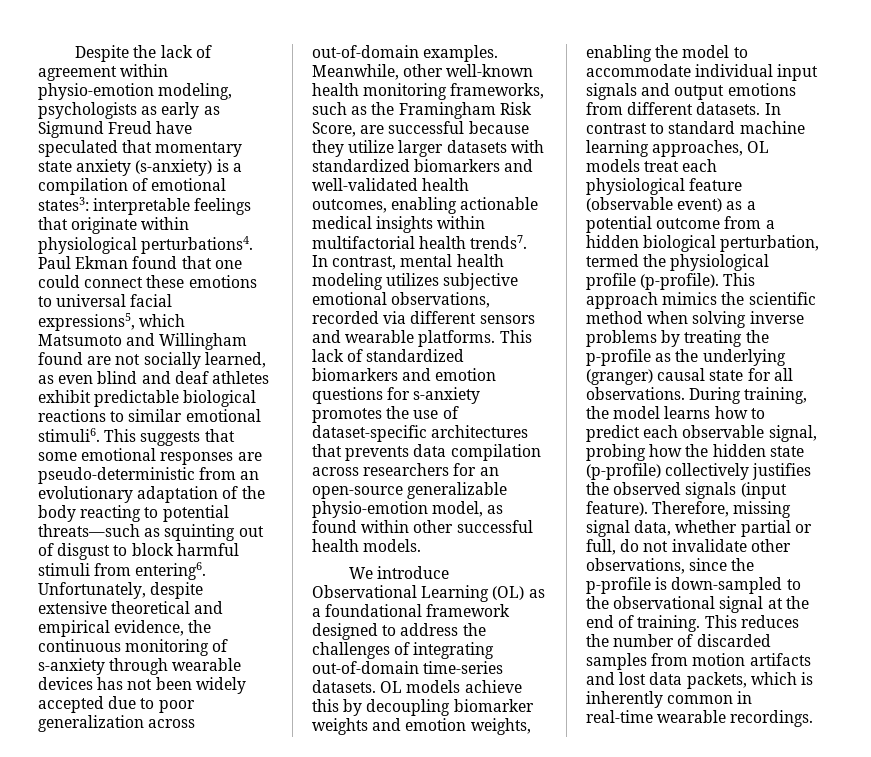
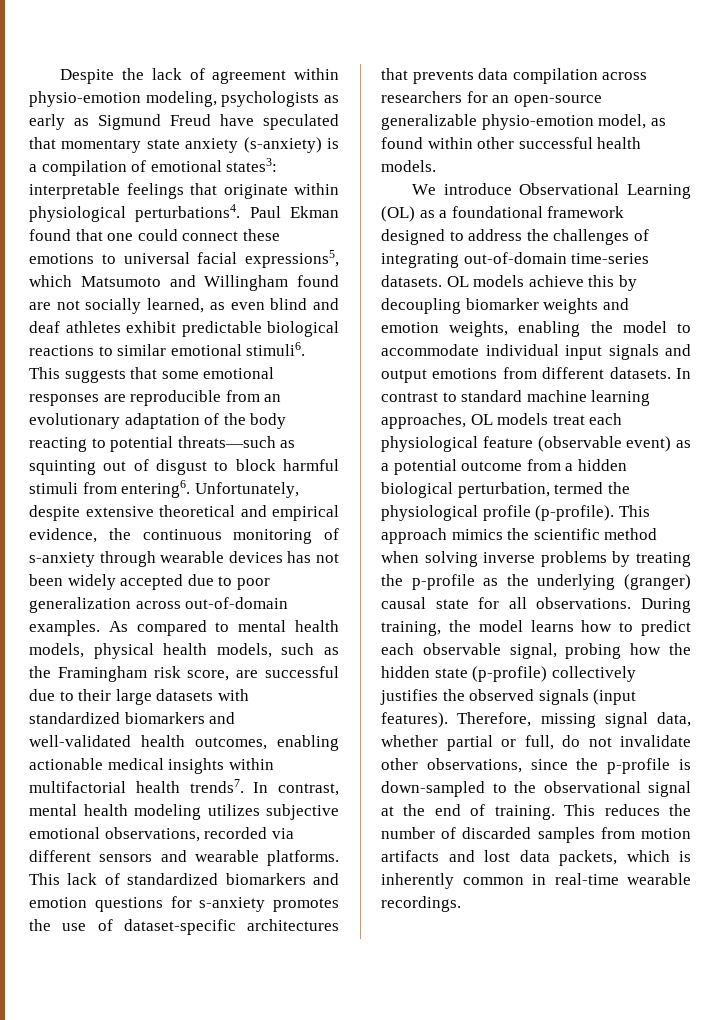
[38,467,195,484] pseudo-deterministic -> [130,390,222,406] reproducible
[312,64,534,80] [312,83,545,100] [312,102,532,119] [312,121,529,137] [312,140,444,157] Meanwhile, other well-known health monitoring frameworks, such as the Framingham Risk Score, are successful because they utilize larger -> [108,620,340,636] [29,643,339,659] [29,666,340,682] [29,689,152,705] As compared to mental health models, physical health models, such as the Framingham risk score, are successful due to their large
[586,501,648,516] feature). -> [381,712,448,728] features).

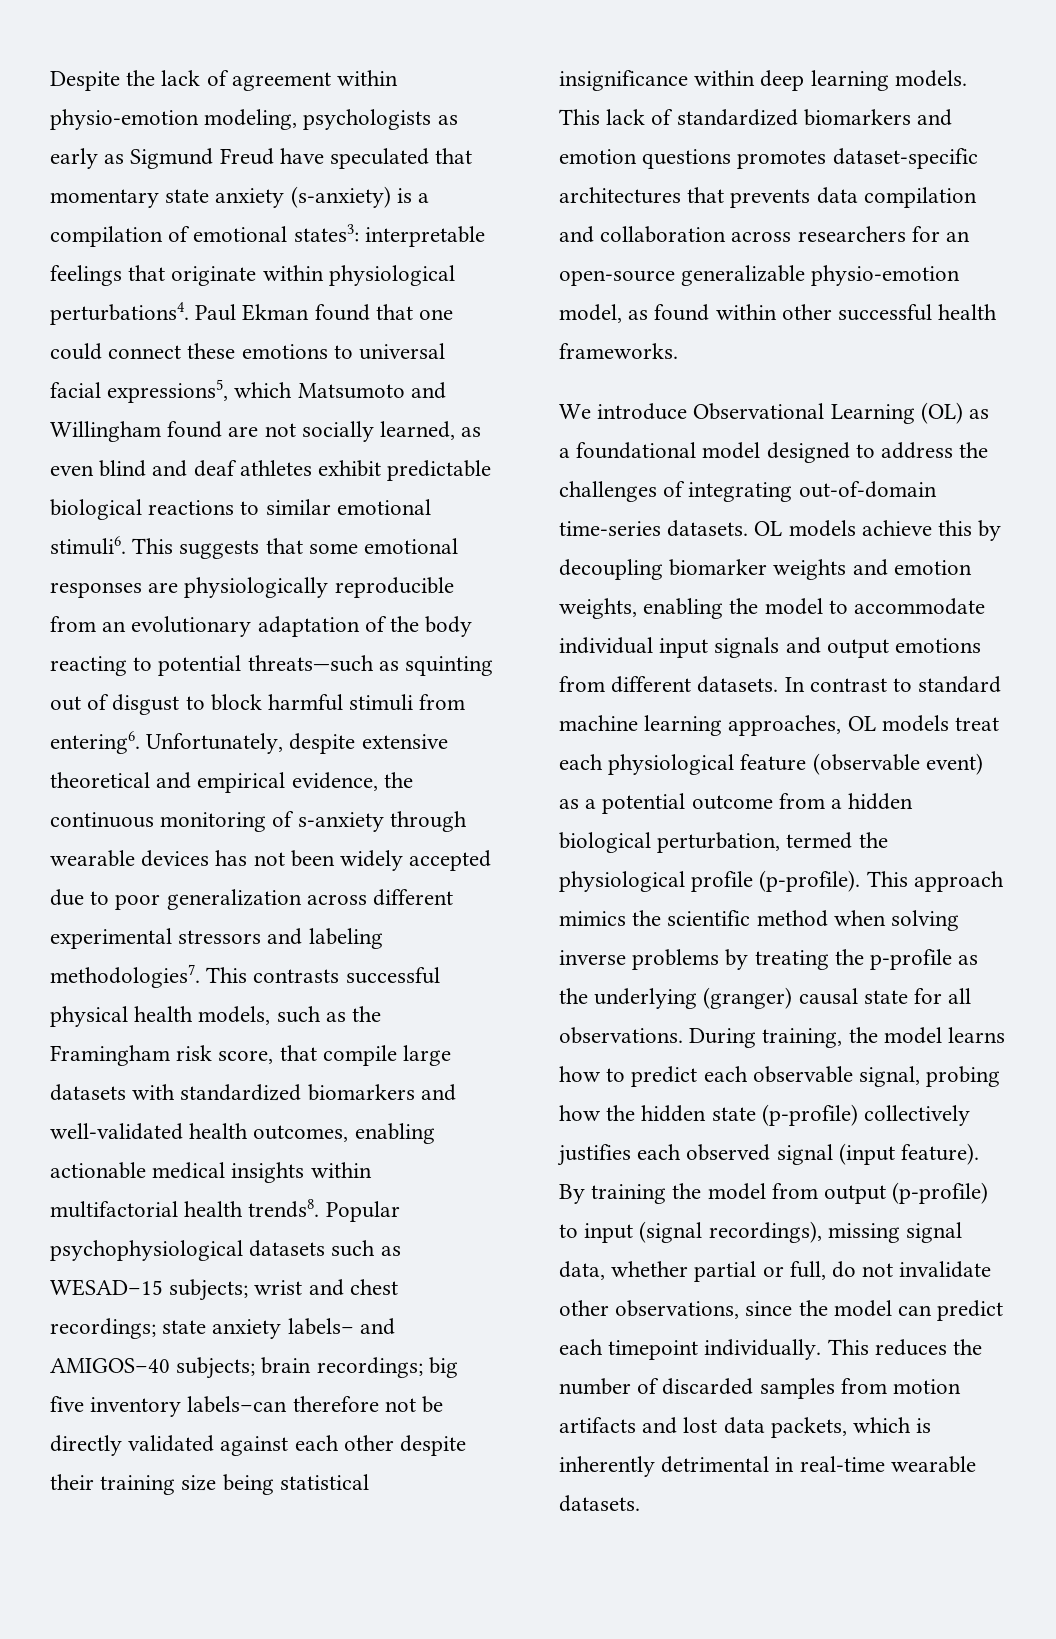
(126, 398) none -> [184,577,329,598] physiologically
[185,597,289,609] [29,620,340,636] [29,643,84,658] out-of-domain examples. As compared to mental health models, -> [373,889,454,906] [50,928,383,949] [50,964,440,988] different experimental stressors and labeling methodologies7. This contrasts successful
[236,666,340,678] [29,689,112,701] are successful due to their -> [279,1045,397,1066] that compile
[189,779,339,796] [29,804,339,820] [29,827,294,842] [29,850,339,866] trends7. In contrast, mental health modeling utilizes subjective emotional observations, recorded via different sensors and wearable platforms. -> [248,1199,400,1222] [50,1240,401,1261] [50,1279,398,1301] [50,1318,395,1339] [50,1357,458,1379] [50,1396,444,1417] [50,1435,467,1456] [50,1474,369,1495] [559,70,967,91] trends8. Popular psychophysiological datasets such as WESAD–15 subjects; wrist and chest recordings; state anxiety labels– and AMIGOS–40 subjects; brain recordings; big five inventory labels–can therefore not be directly validated against each other despite their training size being statistical insignificance within deep learning models.
[170,896,339,912] [29,919,113,931] for s-anxiety promotes the use of -> [737,150,827,169] promotes
(598, 76) none -> [559,226,727,243] and collaboration
[381,160,436,172] models. -> [559,343,678,359] frameworks.
[547,206,625,218] framework -> [702,442,761,459] model
[442,689,637,705] [381,712,532,728] the observed signals (input features). Therefore, -> [637,1143,980,1165] [559,1182,989,1204] [559,1221,822,1243] each observed signal (input feature). By training the model from output (p-profile) to input (signal recordings),
[607,758,691,774] [381,781,691,797] [381,804,555,820] p-profile is down-sampled to the observational signal at the end of training. -> [833,1300,1004,1321] [559,1339,822,1360] model can predict each timepoint individually.
[462,877,524,885] common -> [661,1456,770,1473] detrimental
[381,896,461,912] recordings. -> [559,1495,640,1512] datasets.

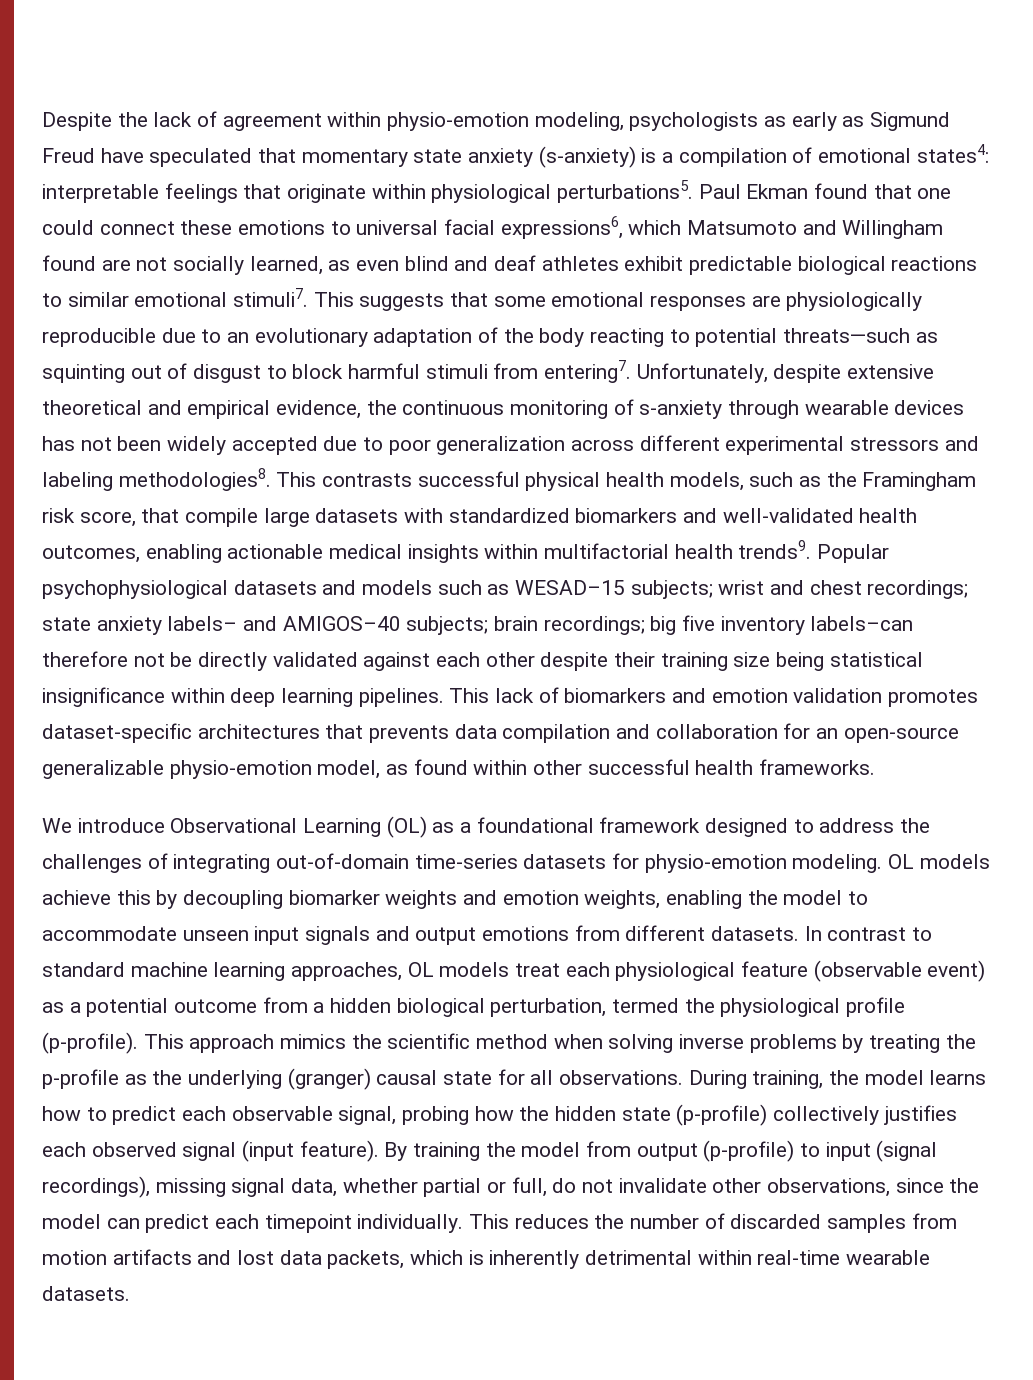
[293,224,359,242] states3: -> [916,144,989,163] states4:
[50,302,189,325] perturbations4. -> [557,180,694,203] perturbations5.
[107,379,229,403] expressions5, -> [500,216,623,239] expressions6,
[50,536,126,555] stimuli6. -> [233,288,309,307] stimuli7.
[50,616,96,632] from -> [161,328,222,343] due to
[50,731,140,754] entering6. -> [544,360,632,383] entering7.
[50,964,200,988] methodologies7. -> [118,468,271,491] methodologies8.
[248,1199,320,1218] trends8. -> [738,540,812,559] trends9.
(326, 1248) none -> [322,580,433,595] and models
[894,70,967,87] models. -> [358,688,444,707] pipelines.
[676,109,798,126] standardized -> (559, 695) none
[642,149,732,169] questions -> [793,688,883,703] validation
[731,226,906,242] across researchers -> (778, 731) none
[702,442,761,459] model -> [599,817,701,833] framework
[667,520,749,537] datasets. -> [523,853,883,873] datasets for physio-emotion modeling.
[559,637,653,654] individual -> [182,930,249,941] unseen
[775,1457,795,1472] in -> [697,1250,752,1265] within

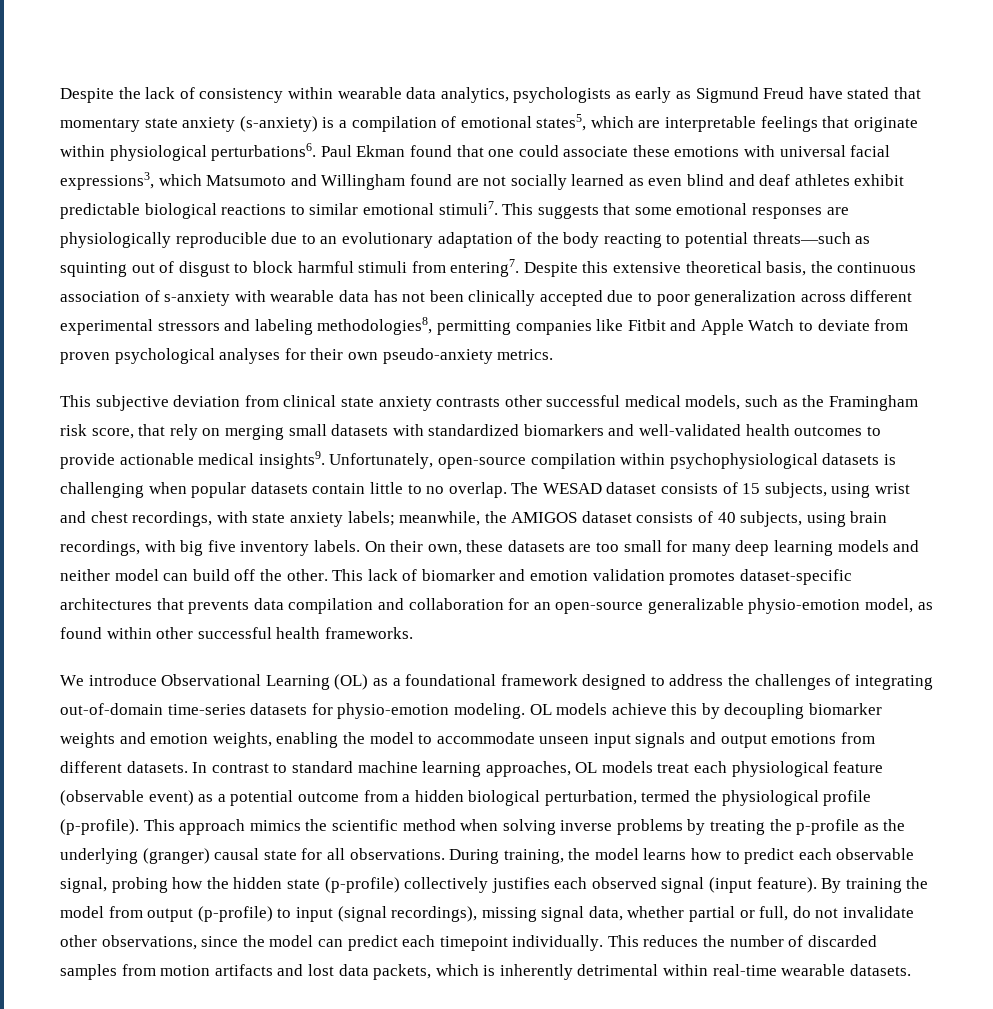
[222,112,624,131] agreement within physio-emotion modeling, -> [199,87,509,103] consistency within wearable data analytics,
[149,148,253,167] speculated -> [847,87,890,99] stated
[916,144,989,163] states4: -> [536,114,661,131] states5, which are
[557,180,694,203] perturbations5. -> [211,143,317,161] perturbations6.
[99,221,175,235] connect -> [563,146,629,157] associate
[330,221,351,235] to -> [744,145,776,157] with
[500,216,623,239] expressions6, -> [60,172,154,190] expressions3,
[249,256,323,275] learned, -> [571,174,625,186] learned
[636,363,935,383] [42,400,362,419] Unfortunately, despite extensive theoretical and empirical evidence, -> [523,261,807,277] Despite this extensive theoretical basis,
[510,400,609,419] monitoring -> [60,291,140,302] association
[728,400,965,419] through wearable devices -> [234,290,369,302] with wearable data
[167,436,227,455] widely -> [468,290,536,306] clinically
[118,468,665,491] methodologies8. This contrasts successful physical health -> [317,317,909,335] [60,348,554,364] [60,395,681,411] methodologies8, permitting companies like Fitbit and Apple Watch to deviate from proven psychological analyses for their own pseudo-anxiety metrics. // This subjective deviation from clinical state anxiety contrasts other successful medical
[185,508,310,527] compile large -> [169,424,327,440] rely on merging small
[42,540,890,563] [42,580,969,599] [42,615,914,635] [42,651,923,671] [42,687,444,707] outcomes, enabling actionable medical insights within multifactorial health trends9. Popular psychophysiological datasets and models such as WESAD–15 subjects; wrist and chest recordings; state anxiety labels– and AMIGOS–40 subjects; brain recordings; big five inventory labels–can therefore not be directly validated against each other despite their training size being statistical insignificance within deep learning pipelines. -> [794,426,881,436] [60,451,896,469] [60,482,911,498] [60,511,888,527] [60,540,920,556] [60,569,328,581] outcomes to provide actionable medical insights9. Unfortunately, open-source compilation within psychophysiological datasets is challenging when popular datasets contain little to no overlap. The WESAD dataset consists of 15 subjects, using wrist and chest recordings, with state anxiety labels; meanwhile, the AMIGOS dataset consists of 40 subjects, using brain recordings, with big five inventory labels. On their own, these datasets are too small for many deep learning models and neither model can build off the other.
[564,688,667,703] biomarkers -> [421,569,495,581] biomarker

